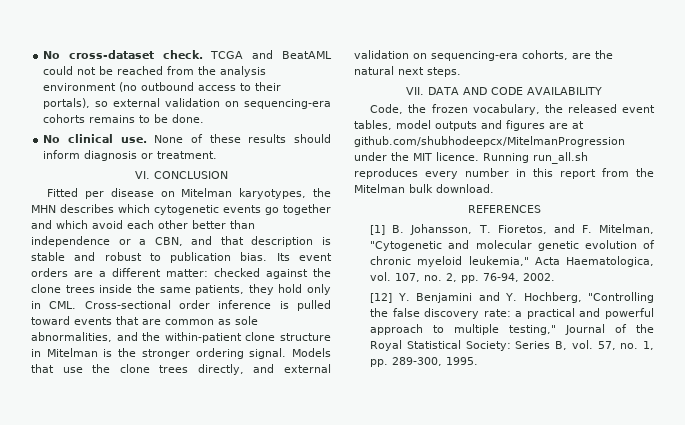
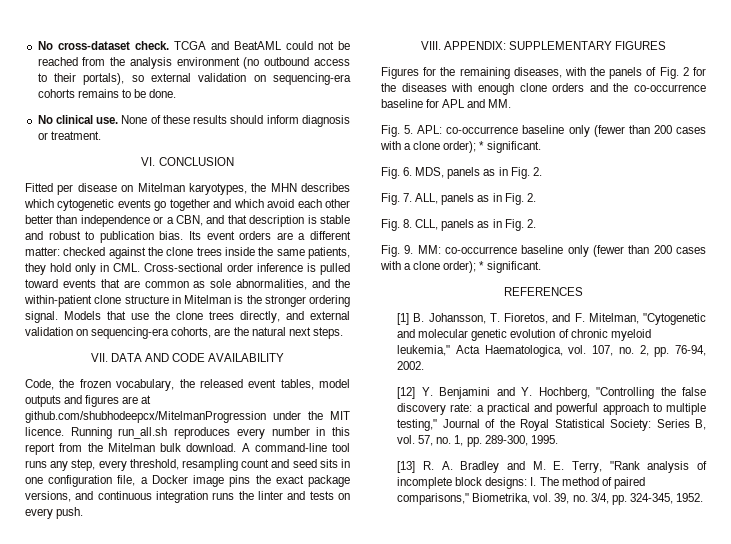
(494, 188) none -> [241,443,350,452] [25,459,350,471] [25,475,351,487] [25,491,350,503] [25,507,84,519] [420,41,667,50] [381,67,706,79] [381,83,706,95] [381,99,512,108] [381,125,706,137] [380,141,541,153] [381,167,542,179] [381,193,536,205] [381,219,536,231] [381,245,706,257] [380,261,541,273] A command-line tool runs any step, every threshold, resampling count and seed sits in one configuration file, a Docker image pins the exact package versions, and continuous integration runs the linter and tests on every push. // VIII. APPENDIX: SUPPLEMENTARY FIGURES // Figures for the remaining diseases, with the panels of Fig. 2 for the diseases with enough clone orders and the co-occurrence baseline for APL and MM. // Fig. 5. APL: co-occurrence baseline only (fewer than 200 cases with a clone order); * significant. // Fig. 6. MDS, panels as in Fig. 2. // Fig. 7. ALL, panels as in Fig. 2. // Fig. 8. CLL, panels as in Fig. 2. // Fig. 9. MM: co-occurrence baseline only (fewer than 200 cases with a clone order); * significant.
(479, 361) none -> [397,461,707,473] [397,477,645,489] [397,493,703,505] // [13] R. A. Bradley and M. E. Terry, "Rank analysis of incomplete block designs: I. The method of paired comparisons," Biometrika, vol. 39, no. 3/4, pp. 324-345, 1952.

